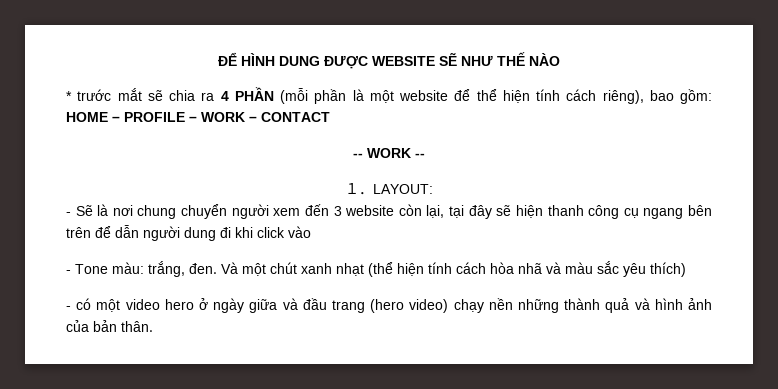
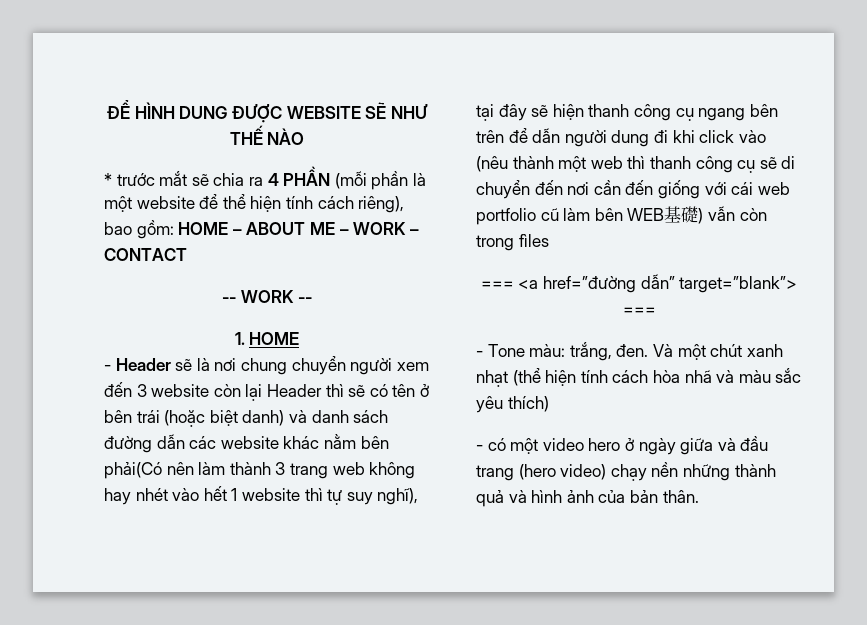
[124,112,185,122] PROFILE -> [246,222,335,235] ABOUT ME
[345,183,433,195] [66,205,93,216] １．LAYOUT: // - Sẽ -> [234,332,300,345] [104,358,193,371] 1. HOME // - Header sẽ
[426,205,445,218] lại, -> [245,384,429,401] [104,410,389,427] [104,434,389,453] [104,462,416,479] [104,486,419,505] lại Header thì sẽ có tên ở bên trái (hoặc biệt danh) và danh sách đường dẫn các website khác nằm bên phải(Có nên làm thành 3 trang web không hay nhét vào hết 1 website thì tự suy nghĩ),
(311, 232) none -> [476,156,796,173] [476,180,790,199] [476,206,767,225] [476,234,549,251] [480,274,798,293] [622,307,656,315] (nêu thành một web thì thanh công cụ sẽ di chuyển đến nơi cần đến giống với cái web portfolio cũ làm bên WEB基礎) vẫn còn trong fìles // === <a href=”đường dẫn” target=”blank”> ===

